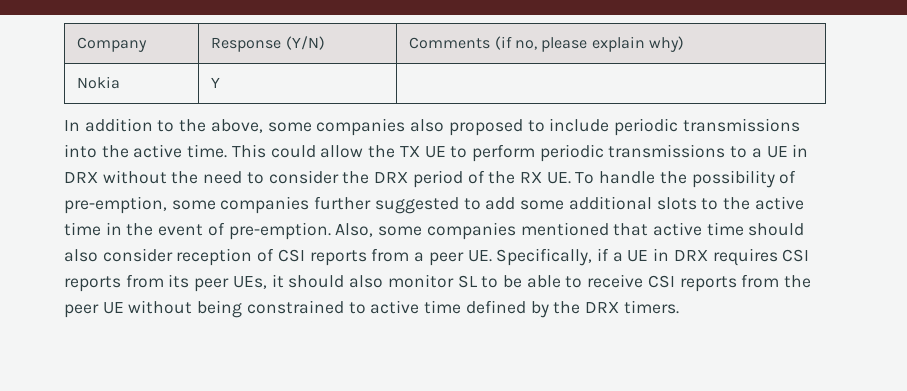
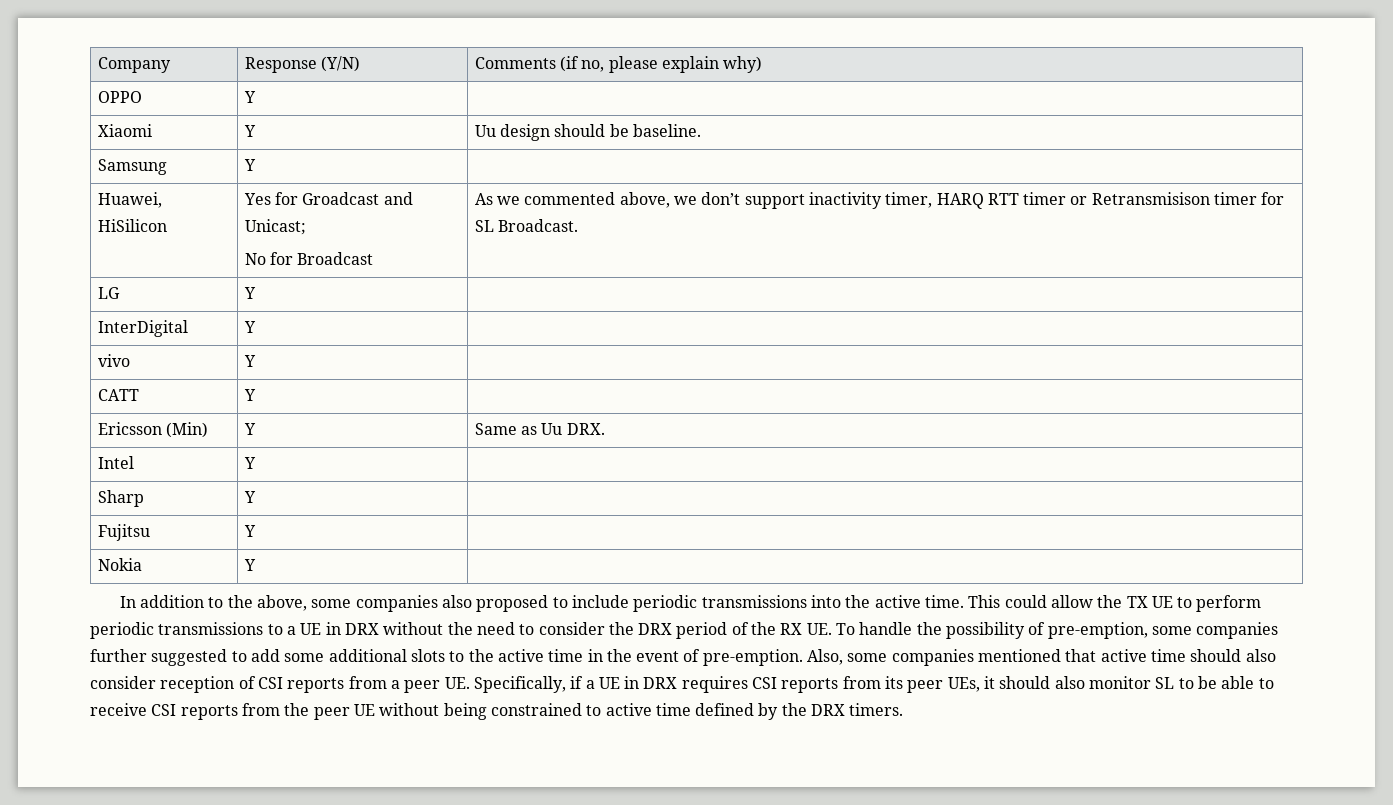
(685, 44) none -> [97,91,142,103] [243,91,256,103] [97,124,152,137] [243,125,256,137] [474,124,701,141] [97,159,167,175] [243,159,256,171] [97,192,162,208] [97,219,167,232] [243,192,413,205] [244,219,306,235] [244,252,374,265] [474,192,1285,209] [474,219,578,232] [97,287,120,299] [243,287,256,299] [97,320,188,337] [243,321,256,333] [97,354,130,367] [243,355,256,367] [97,389,139,401] [243,389,256,401] [97,422,208,438] [243,423,256,435] [474,423,605,435] [97,456,134,469] [243,457,256,469] [97,490,144,507] [243,491,256,503] [97,524,150,541] [243,525,256,537] // OPPO | Y | // Xiaomi | Y | Uu design should be baseline. // Samsung | Y | // Huawei, HiSilicon | Yes for Groadcast and Unicast; // No for Broadcast | As we commented above, we don’t support inactivity timer, HARQ RTT timer or Retransmisison timer for SL Broadcast. // LG | Y | // InterDigital | Y | // vivo | Y | // CATT | Y | // Ericsson (Min) | Y | Same as Uu DRX. // Intel | Y | // Sharp | Y | // Fujitsu | Y |

